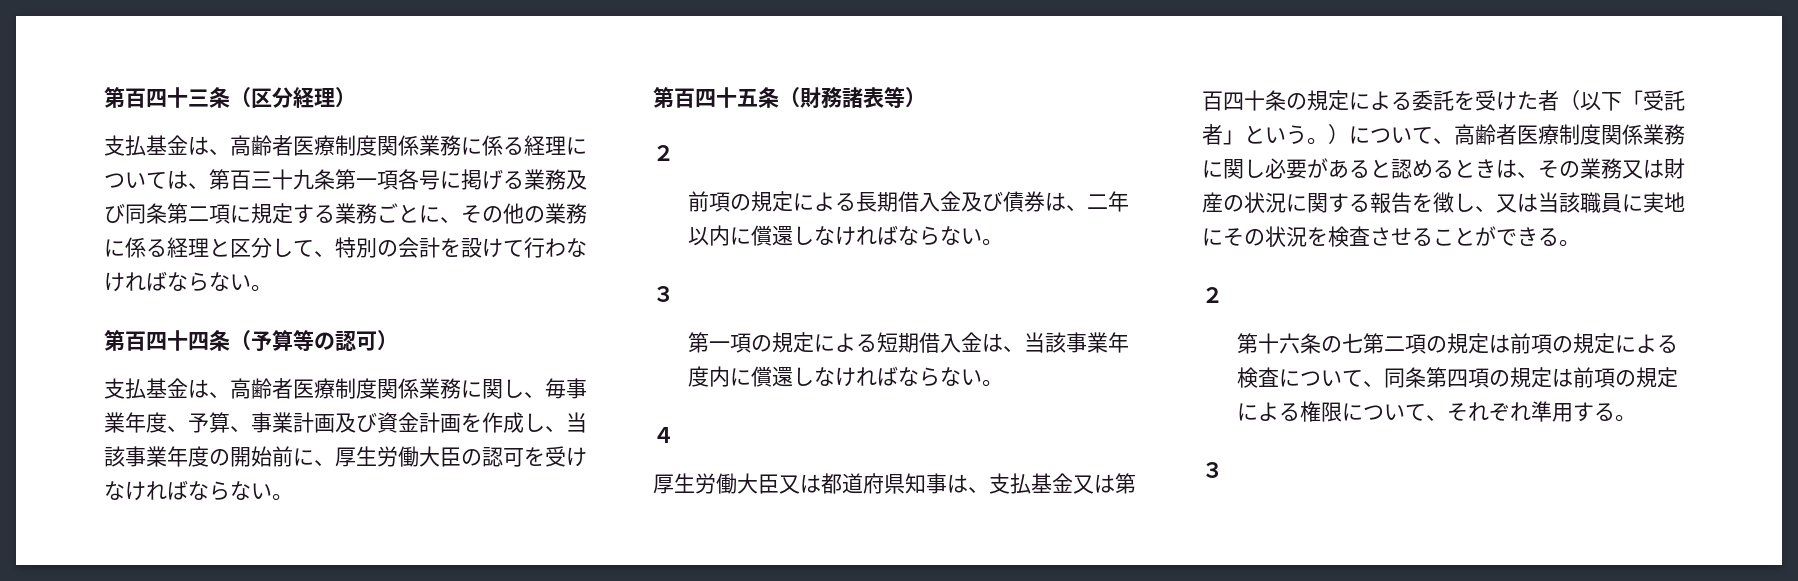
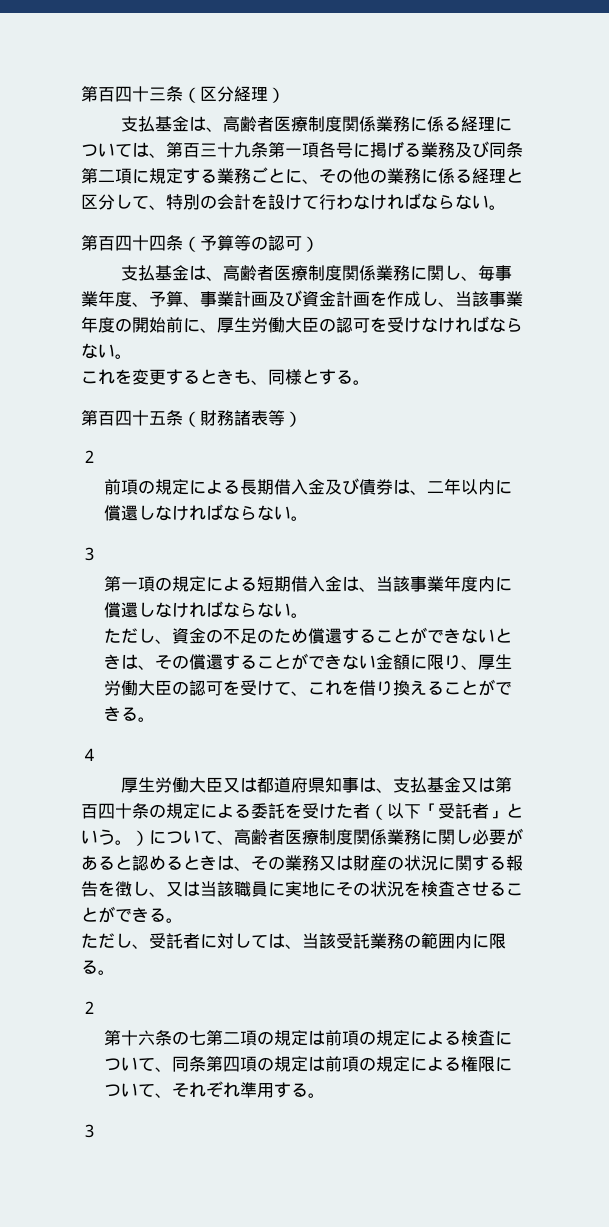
(293, 497) none -> [81,369,370,385] // これを変更するときも、同様とする。
(1004, 383) none -> [104,627,513,644] [104,653,513,670] [104,679,513,696] [104,706,156,722] // ただし、資金の不足のため償還することができないときは、その償還することができない金額に限り、厚生労働大臣の認可を受けて、これを借り換えることができる。
(1580, 243) none -> [81,933,506,949] [81,960,115,975] // ただし、受託者に対しては、当該受託業務の範囲内に限る。

